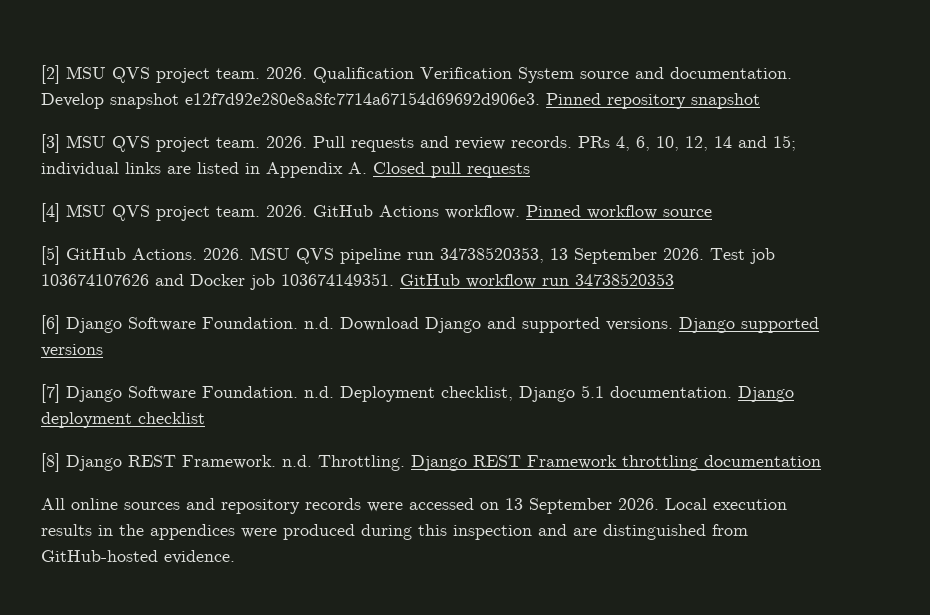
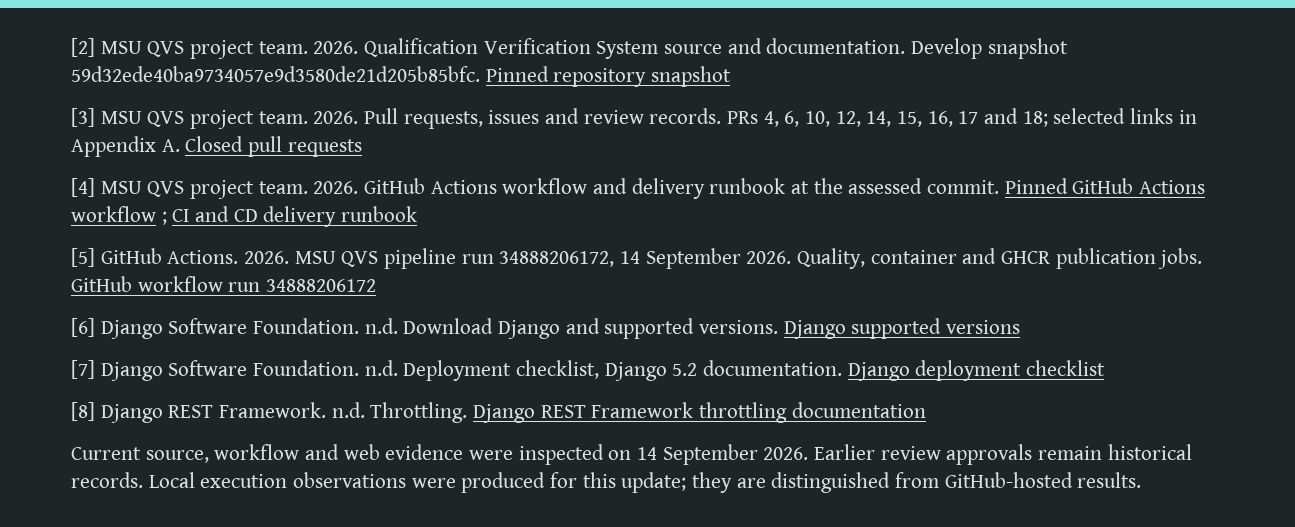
[185,92,540,105] e12f7d92e280e8a8fc7714a67154d69692d906e3. -> [71,66,480,82] 59d32ede40ba9734057e9d3580de21d205b85bfc.
[351,137,414,152] requests -> [403,110,540,129] requests, issues
[714,135,796,151] [41,162,239,176] 14 and 15; individual links are listed -> [866,108,1174,127] 14, 15, 16, 17 and 18; selected links
[445,205,712,219] workflow. Pinned workflow source -> [502,178,1206,199] [71,206,418,227] workflow and delivery runbook at the assessed commit. Pinned GitHub Actions workflow ; CI and CD delivery runbook
[440,247,775,264] [41,273,394,290] 34738520353, 13 September 2026. Test job 103674107626 and Docker job 103674149351. -> [499,248,1203,269] 34888206172, 14 September 2026. Quality, container and GHCR publication jobs.
[575,273,674,286] 34738520353 -> [266,279,377,292] 34888206172
[581,385,604,398] 5.1 -> [672,363,698,376] 5.2
[41,498,787,514] [41,524,567,540] All online sources and repository records were accessed on 13 September 2026. Local execution results in the appendices were produced during this inspection and -> [71,444,1192,465] [71,472,733,493] Current source, workflow and web evidence were inspected on 14 September 2026. Earlier review approvals remain historical records. Local execution observations were produced for this update; they
[164,550,235,564] evidence. -> [1077,472,1142,488] results.

